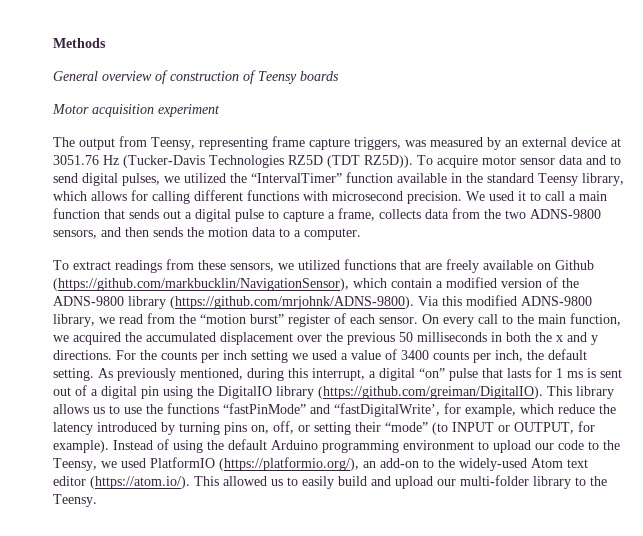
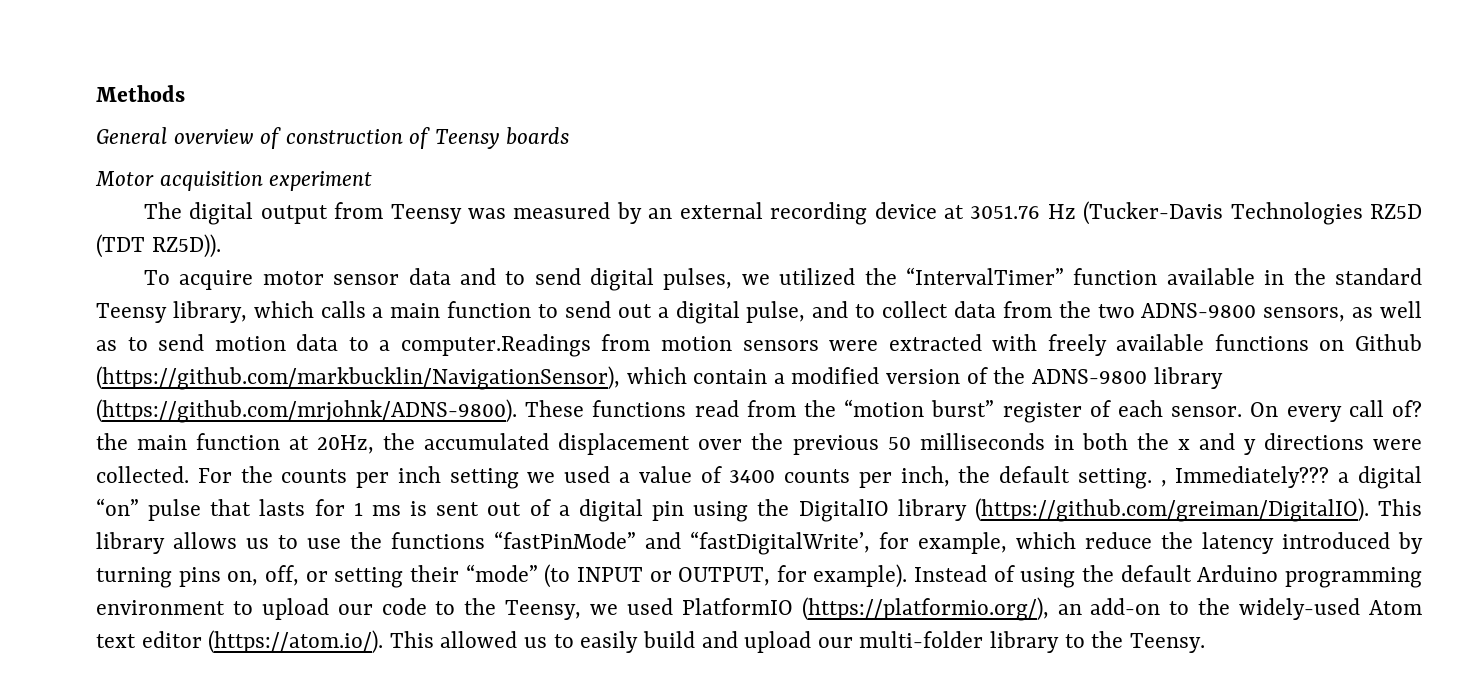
(75, 142) none -> [189,202,254,225] digital
[151,136,401,150] Teensy, representing frame capture triggers, -> [390,204,462,224] Teensy
(567, 142) none -> [770,202,868,225] recording
(413, 161) none -> (221, 246) //
[91,190,565,204] allows for calling different functions with microsecond precision. We used it to call -> [320,301,366,318] calls
[104,209,159,219] that sends -> [538,301,611,318] to send
[235,208,421,222] pulse to capture a frame, collects -> [746,301,949,323] pulse, and to collect
[101,227,361,240] [53,259,442,273] and then sends the motion data to a computer. // To extract readings from these sensors, we utilized functions that are -> [1352,301,1422,318] [96,334,1038,357] as well as to send motion data to a computer.Readings from motion sensors were extracted with
(533, 265) none -> [1214,334,1309,351] functions
[418,295,592,306] [53,314,115,327] Via this modified ADNS-9800 library, we -> [525,400,687,417] These functions
[502,315,513,324] to -> [1392,400,1423,417] of?
[570,313,621,326] [53,332,121,345] function, we acquired -> [196,433,375,454] function at 20Hz,
[53,350,112,360] directions. -> [1263,433,1422,450] [96,466,189,483] directions were collected.
[98,368,365,381] As previously mentioned, during this interrupt, -> [1160,466,1330,488] , Immediately???

